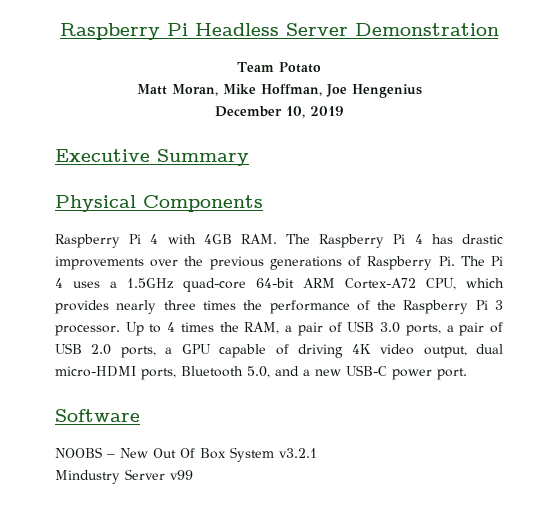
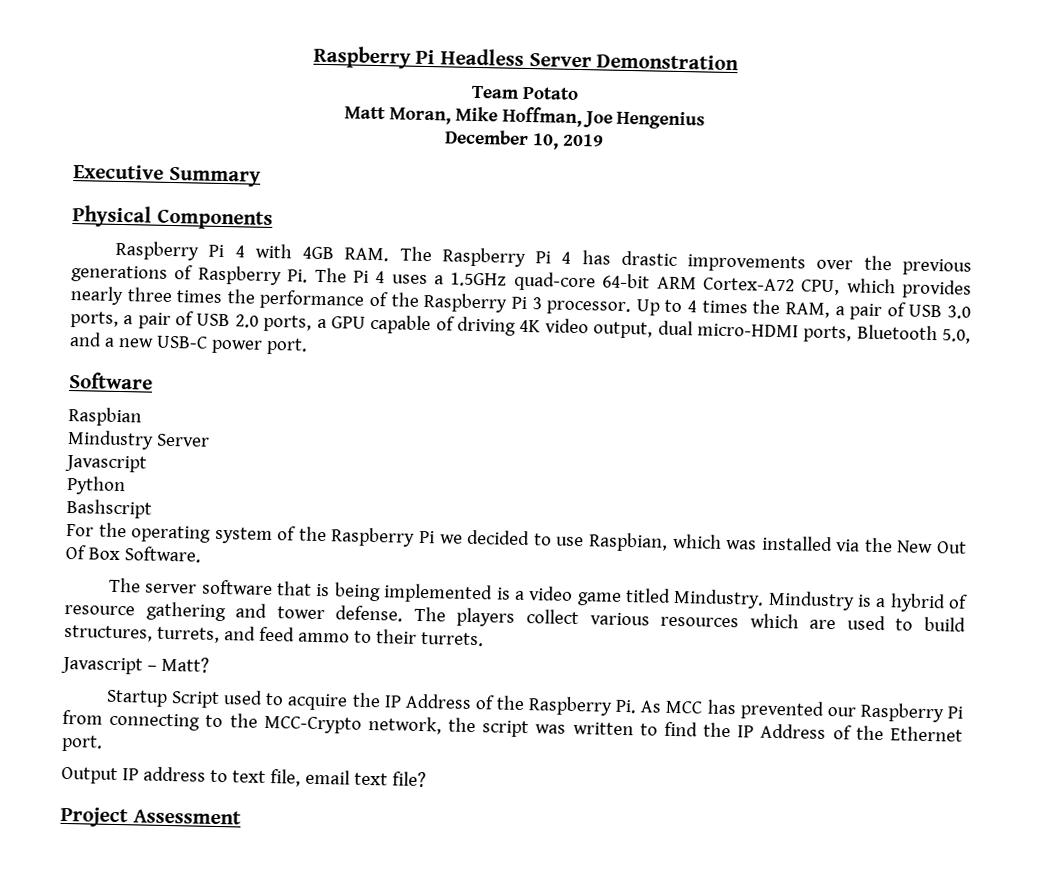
[55,447,317,462] [55,469,193,484] NOOBS – New Out Of Box System v3.2.1 // Mindustry Server v99 -> [68,406,142,427] [67,429,210,450] [65,454,147,473] [66,475,126,496] [66,498,152,519] [66,522,967,554] [65,544,201,563] [109,577,968,613] [64,601,966,632] [64,624,484,647] [61,656,209,675] [106,689,963,723] [62,709,963,742] [61,734,103,752] [61,766,426,788] [60,806,241,828] Raspbian // Mindustry Server // Javascript // Python // Bashscript // For the operating system of the Raspberry Pi we decided to use Raspbian, which was installed via the New Out Of Box Software. // The server software that is being implemented is a video game titled Mindustry. Mindustry is a hybrid of resource gathering and tower defense. The players collect various resources which are used to build structures, turrets, and feed ammo to their turrets. // Javascript – Matt? // Startup Script used to acquire the IP Address of the Raspberry Pi. As MCC has prevented our Raspberry Pi from connecting to the MCC-Crypto network, the script was written to find the IP Address of the Ethernet port. // Output IP address to text file, email text file? // Project Assessment

